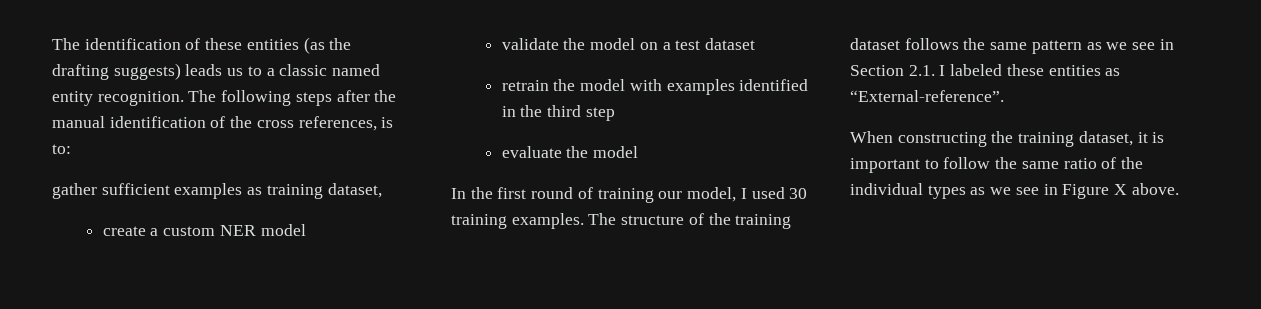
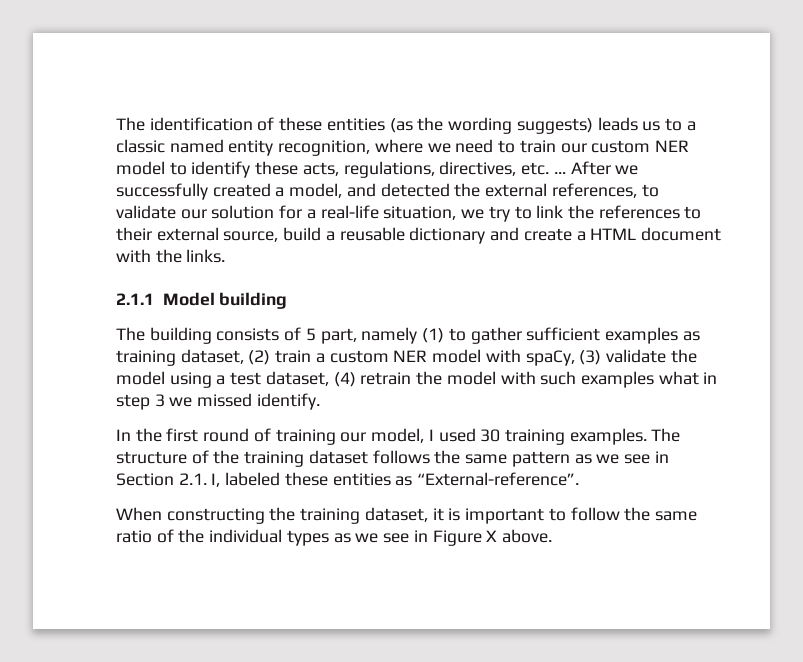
[52,64,109,80] drafting -> [448,117,513,134] wording
[97,90,397,106] [52,116,394,131] [52,144,71,154] recognition. The following steps after the manual identification of the cross references, is to: // -> [278,139,689,156] [116,161,639,178] [116,183,659,200] [116,205,702,222] [116,227,721,244] [116,249,226,263] [116,292,288,309] [116,327,466,344] recognition, where we need to train our custom NER model to identify these acts, regulations, directives, etc. … After we successfully created a model, and detected the external references, to validate our solution for a real-life situation, we try to link the references to their external source, build a reusable dictionary and create a HTML document with the links. // 2.1.1 Model building // The building consists of 5 part, namely (1) to
[102,226,146,236] // create -> [248,350,312,365] (2) train
(306, 230) // -> [485,349,602,366] with spaCy, (3)
[639,42,658,50] on -> [169,372,212,388] using
[705,38,756,50] dataset // -> [265,371,356,387] dataset, (4)
[666,79,809,95] [501,105,615,121] [501,146,639,158] examples identified in the third step // evaluate the model -> [540,371,718,388] [116,393,320,410] such examples what in step 3 we missed identify.
[939,65,946,76] I -> [211,473,221,487] I,

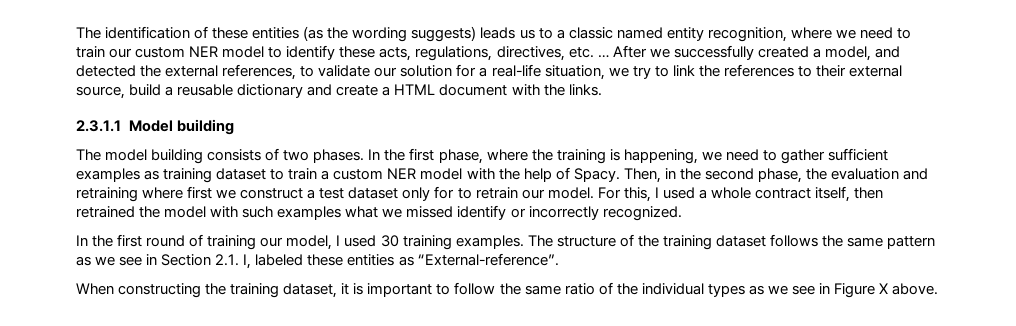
[116,293,154,305] 2.1.1 -> [76,120,121,132] 2.3.1.1
(145, 334) none -> [105,149,148,161] model
[305,327,445,344] 5 part, namely (1) -> [283,148,759,164] two phases. In the first phase, where the training is happening, we need
[180,349,271,365] dataset, (2) -> [216,168,285,180] dataset to
[525,349,697,366] [116,371,412,388] spaCy, (3) validate the model using a test dataset, (4) retrain -> [498,167,929,183] [76,186,884,202] [76,206,135,218] the help of Spacy. Then, in the second phase, the evaluation and retraining where first we construct a test dataset only for to retrain our model. For this, I used a whole contract itself, then retrained
[703,372,718,384] [116,393,320,410] in step 3 we missed identify. -> [382,205,682,221] we missed identify or incorrectly recognized.

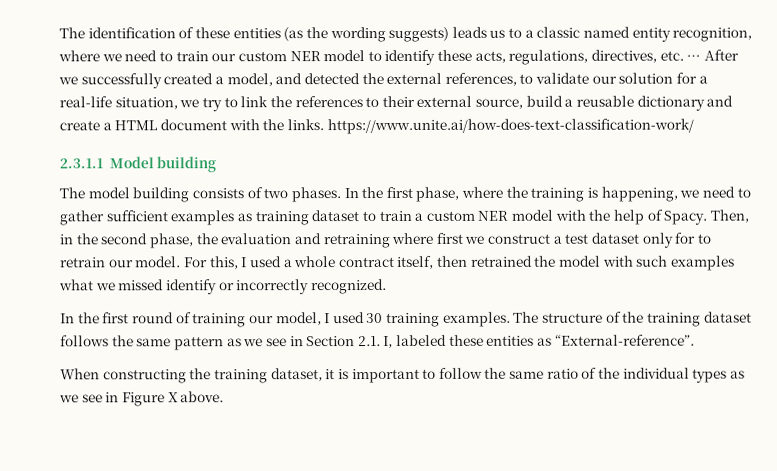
(602, 90) none -> [326,118,694,135] https://www.unite.ai/how-does-text-classification-work/

